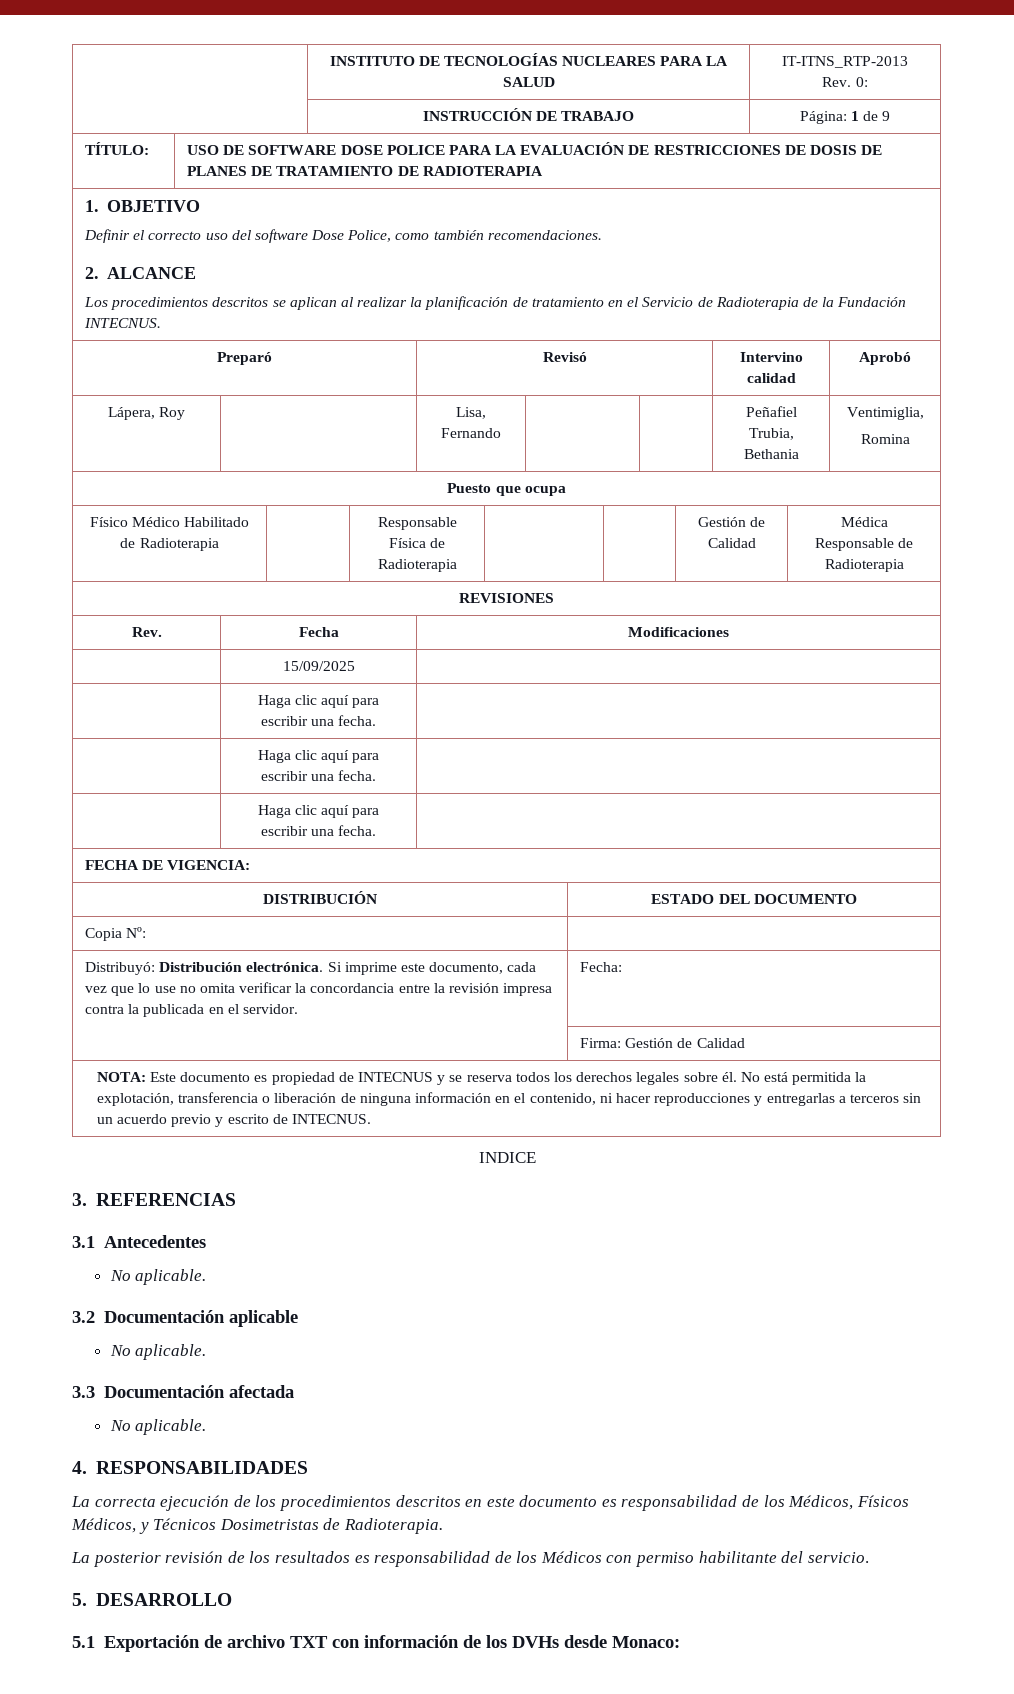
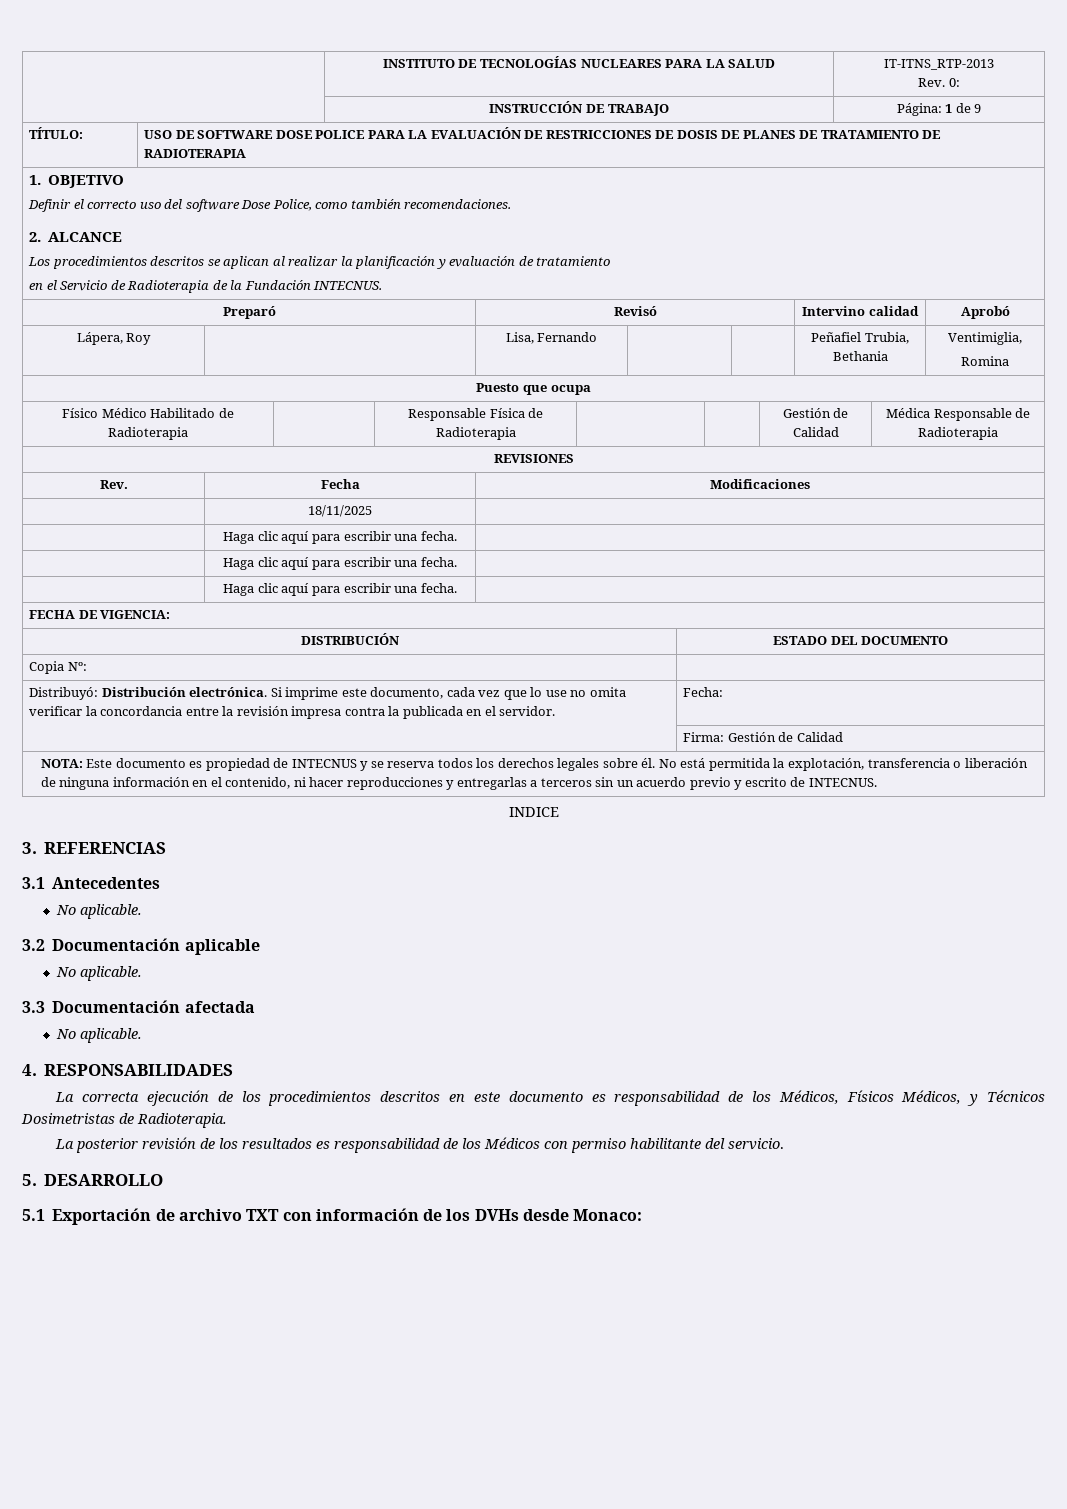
(509, 303) none -> [435,256,516,269] y evaluación
(604, 302) none -> (611, 261) //
[282,661,355,671] 15/09/2025 -> [308,505,372,517] 18/11/2025

